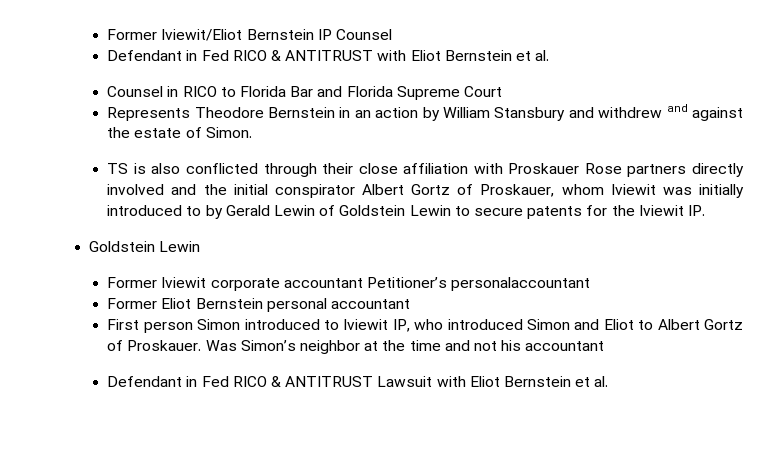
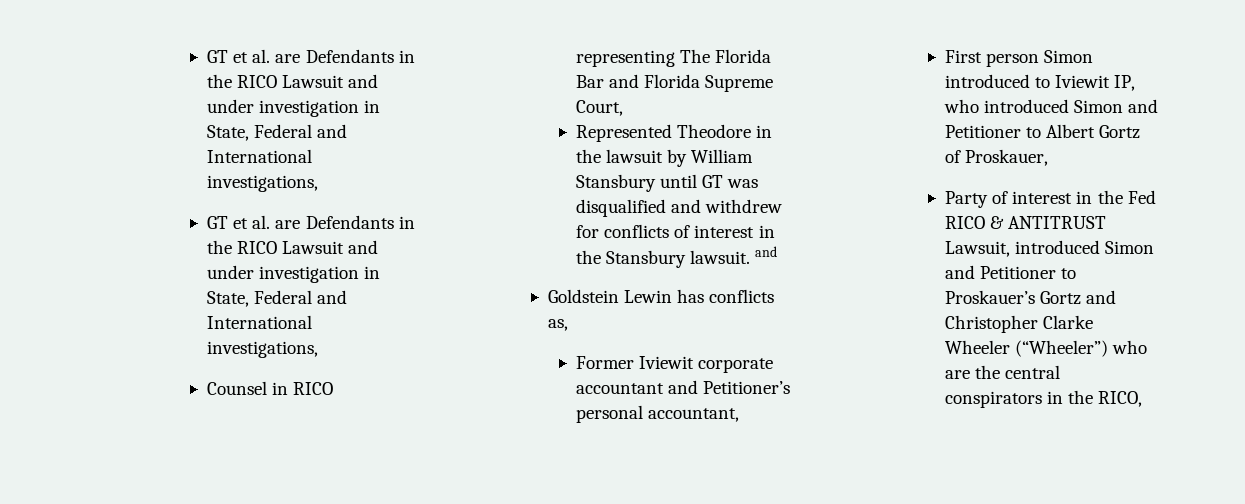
[107,29,393,41] [107,50,550,61] Former Iviewit/Eliot Bernstein IP Counsel // Defendant in Fed RICO & ANTITRUST with Eliot Bernstein et al. -> [207,49,415,63] [207,74,379,88] [207,99,381,117] [207,124,348,141] [207,149,312,163] [207,175,318,192] [207,215,415,229] [207,240,379,254] [207,265,381,283] [207,290,348,307] [207,315,312,329] [207,341,318,358] GT et al. are Defendants in the RICO Lawsuit and under investigation in State, Federal and International investigations, // GT et al. are Defendants in the RICO Lawsuit and under investigation in State, Federal and International investigations,
[220,87,236,97] to -> [576,49,711,67] representing The
[463,86,502,97] [107,104,743,121] [107,127,252,138] [107,163,745,177] [107,184,744,198] [107,205,705,219] [88,241,200,252] Court // Represents Theodore Bernstein in an action by William Stansbury and withdrew and against the estate of Simon. // TS is also conflicted through their close affiliation with Proskauer Rose partners directly involved and the initial conspirator Albert Gortz of Proskauer, whom Iviewit was initially introduced to by Gerald Lewin of Goldstein Lewin to secure patents for the Iviewit IP. // Goldstein Lewin -> [576,100,623,116] [576,124,773,142] [576,149,754,167] [576,174,759,192] [576,199,783,217] [576,224,775,238] [576,246,778,268] [547,289,775,303] [547,319,568,331] Court, // Represented Theodore in the lawsuit by William Stansbury until GT was disqualified and withdrew for conflicts of interest in the Stansbury lawsuit. and // Goldstein Lewin has conflicts as,
[367,277,591,291] [107,298,411,312] Petitioner’s personalaccountant // Former Eliot Bernstein personal accountant -> [668,380,791,394] [576,405,740,423] and Petitioner’s personal accountant,
[603,319,634,330] Eliot -> [945,125,1021,138] Petitioner
[127,340,605,354] [107,376,609,387] Proskauer. Was Simon’s neighbor at the time and not his accountant // Defendant in Fed RICO & ANTITRUST Lawsuit with Eliot Bernstein et al. -> [965,149,1049,166] [945,190,1156,208] [945,216,1107,229] [945,240,1155,257] [945,265,1077,279] [945,290,1117,305] [945,315,1094,333] [945,340,1148,357] [945,365,1061,379] [945,390,1143,408] Proskauer, // Party of interest in the Fed RICO & ANTITRUST Lawsuit, introduced Simon and Petitioner to Proskauer’s Gortz and Christopher Clarke Wheeler (“Wheeler”) who are the central conspirators in the RICO,

